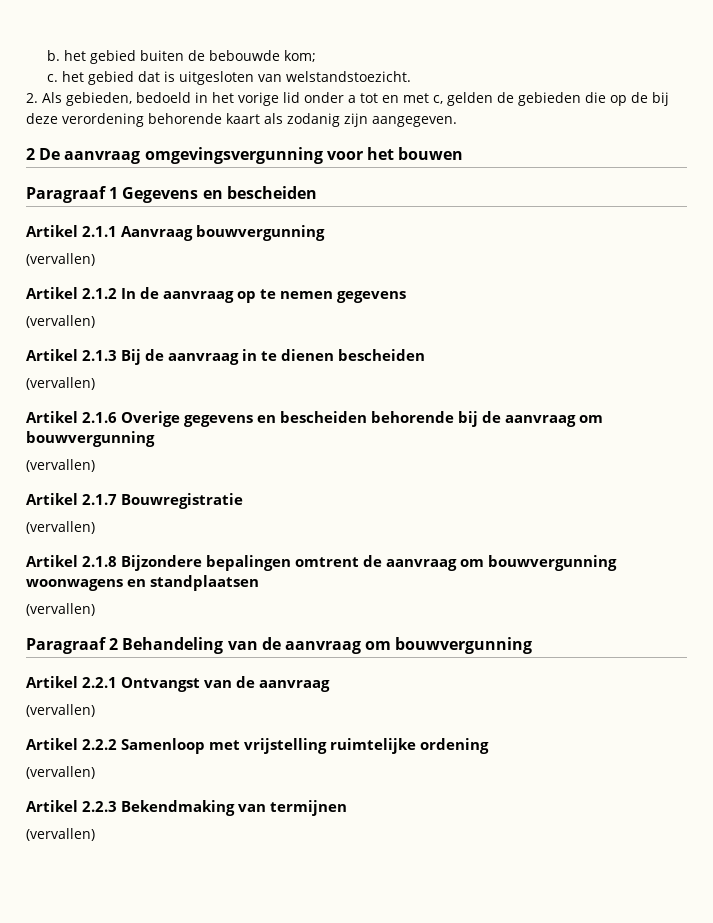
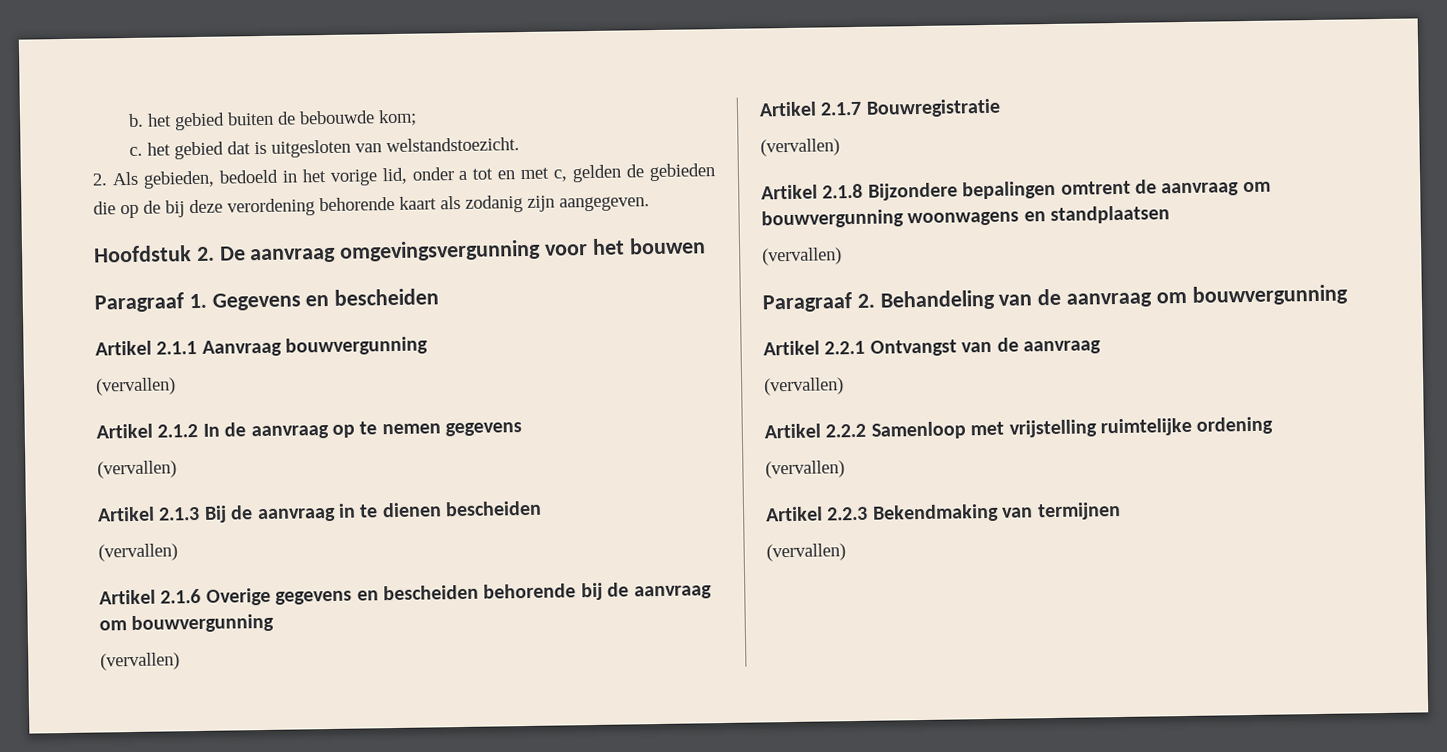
[283,92,300,103] lid -> [381,167,408,185] lid,
[26,148,35,160] 2 -> [93,245,215,263] Hoofdstuk 2.
[109,187,119,199] 1 -> [188,293,207,309] 1.
[109,638,119,650] 2 -> [856,293,875,308] 2.

